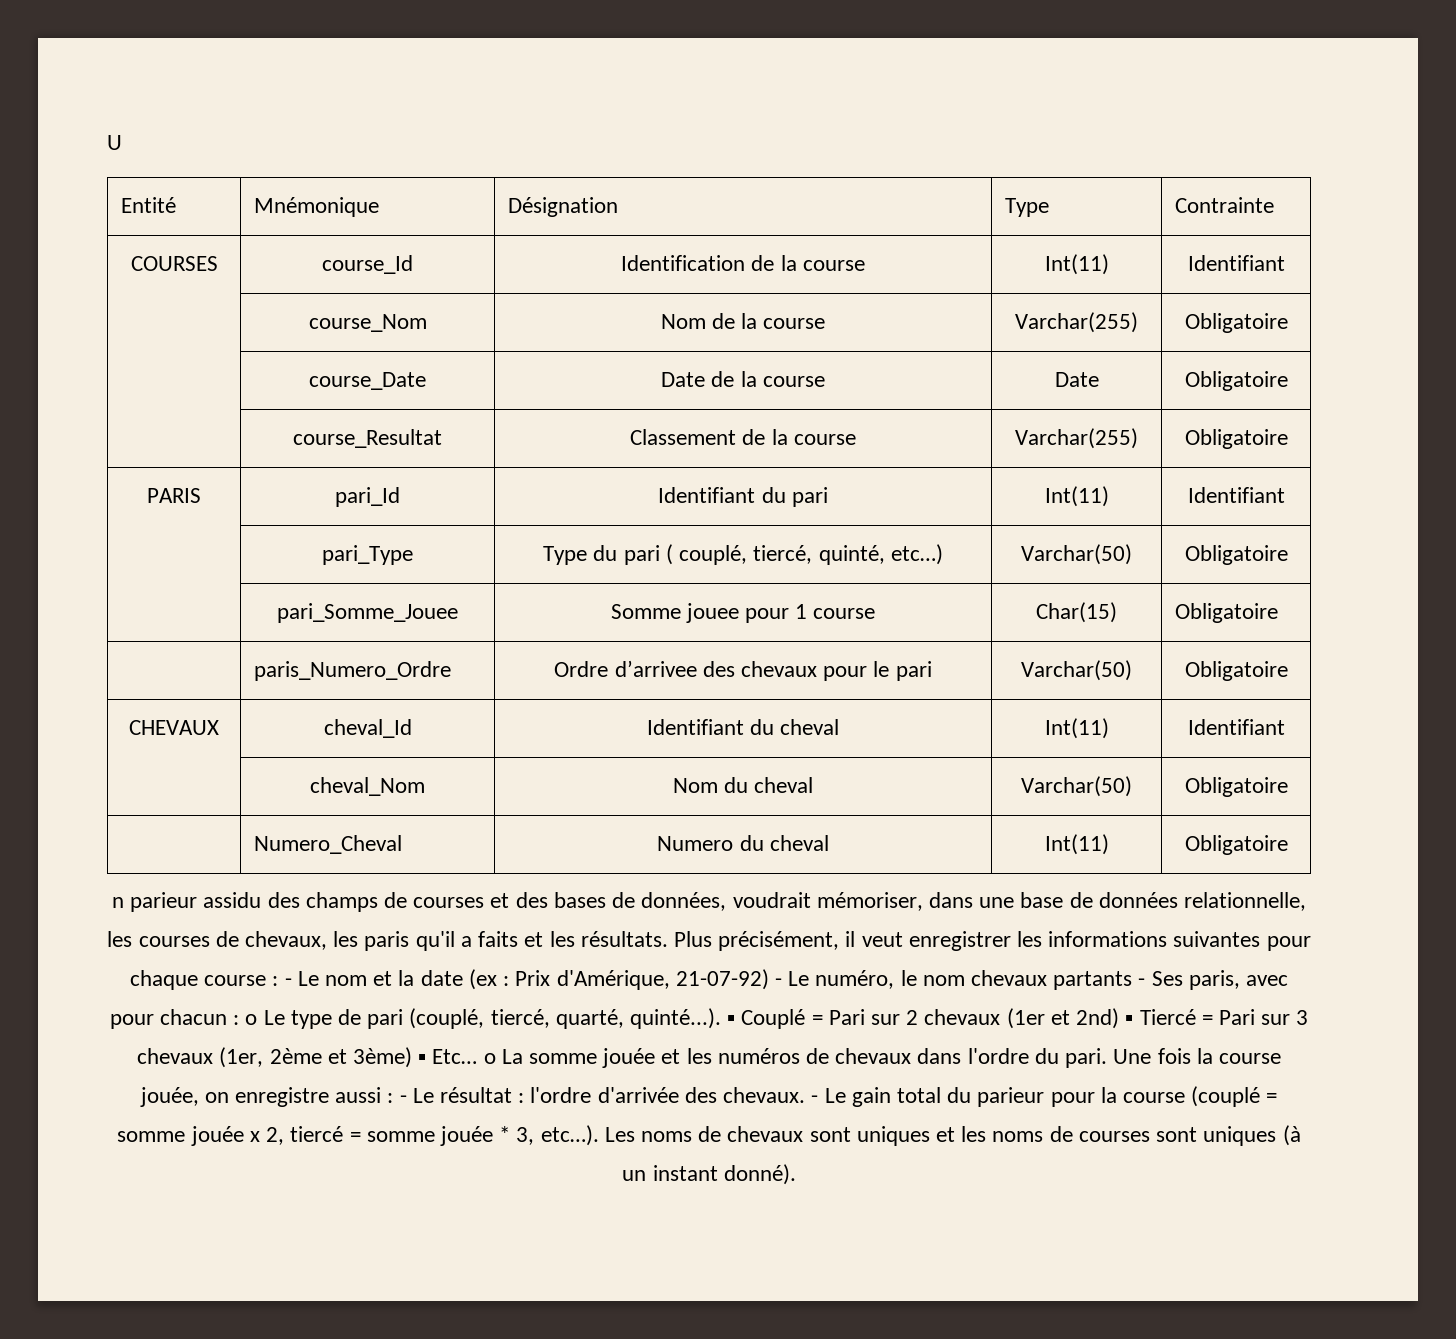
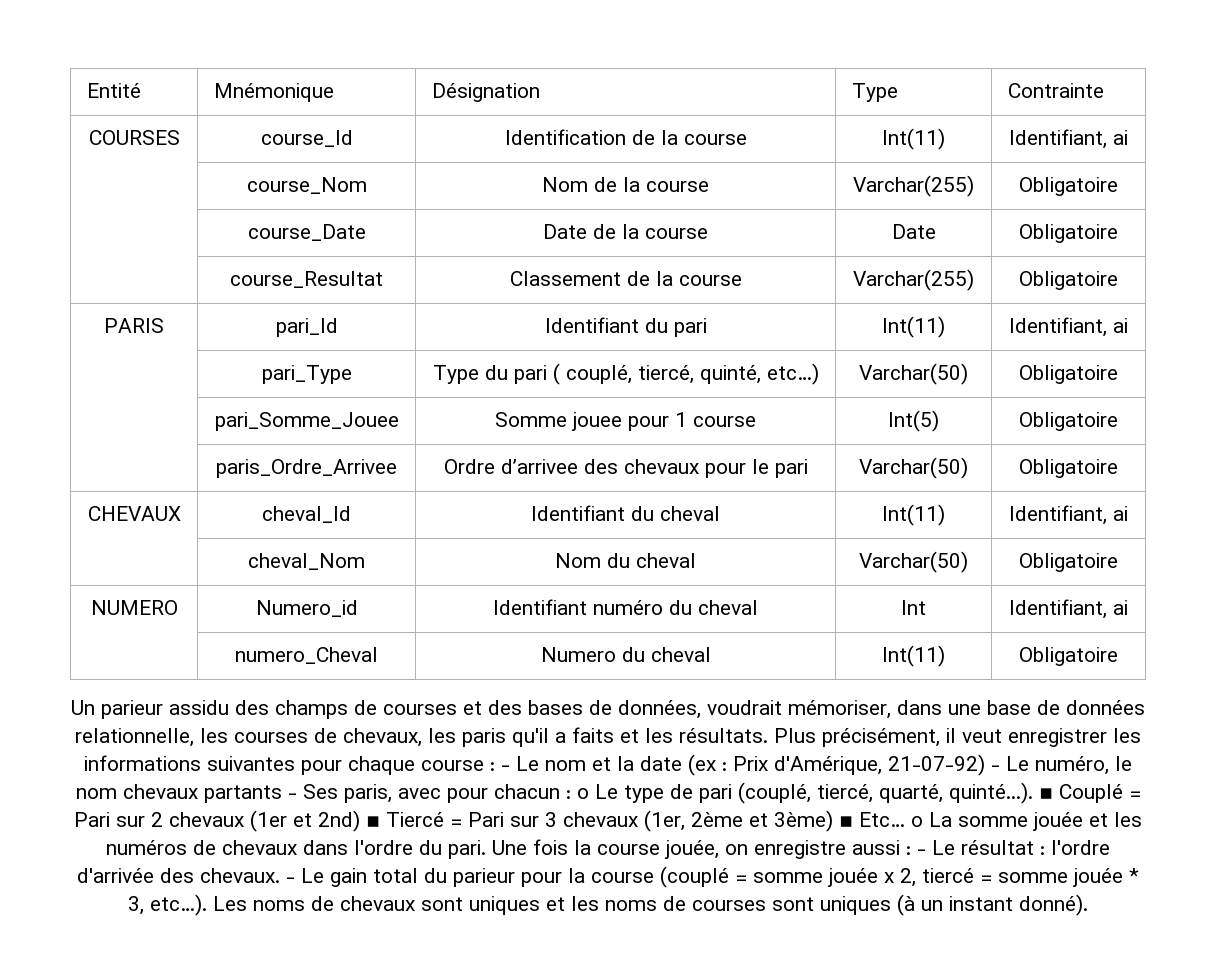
[107,135,122,150] U // -> (86, 90) none
[1187,255,1285,271] Identifiant -> [1009,129,1129,149] Identifiant, ai
[1187,487,1285,503] Identifiant -> [1009,317,1129,337] Identifiant, ai
[1036,602,1117,623] [1174,603,1278,623] [253,661,451,681] Char(15) | Obligatoire // | paris_Numero_Ordre -> [888,410,939,432] [1019,412,1118,431] [216,459,397,478] Int(5) | Obligatoire // | paris_Ordre_Arrivee
[1187,719,1285,735] Identifiant -> [1009,505,1129,525] Identifiant, ai
[253,835,402,854] | Numero_Cheval -> [90,600,178,615] [255,600,358,617] [493,599,758,615] [901,600,926,615] [1009,599,1129,619] [235,647,378,664] NUMERO | Numero_id | Identifiant numéro du cheval | Int | Identifiant, ai // | numero_Cheval
[112,897,125,908] n -> [71,700,95,715] Un

